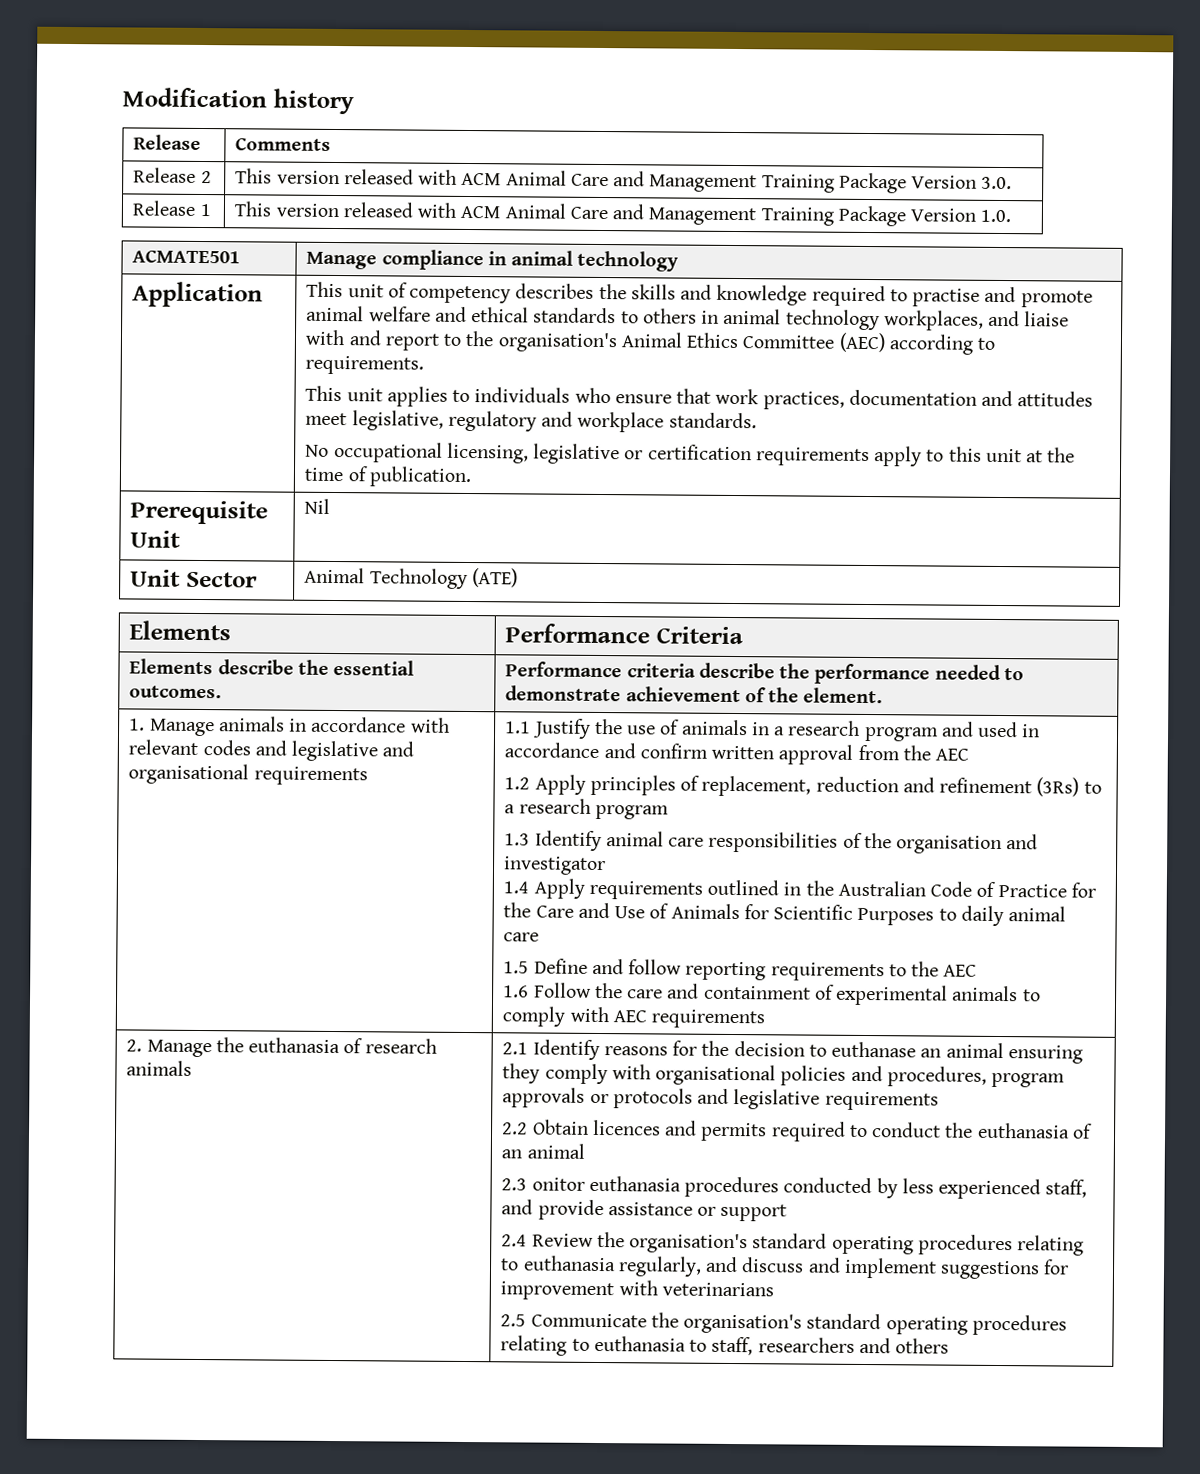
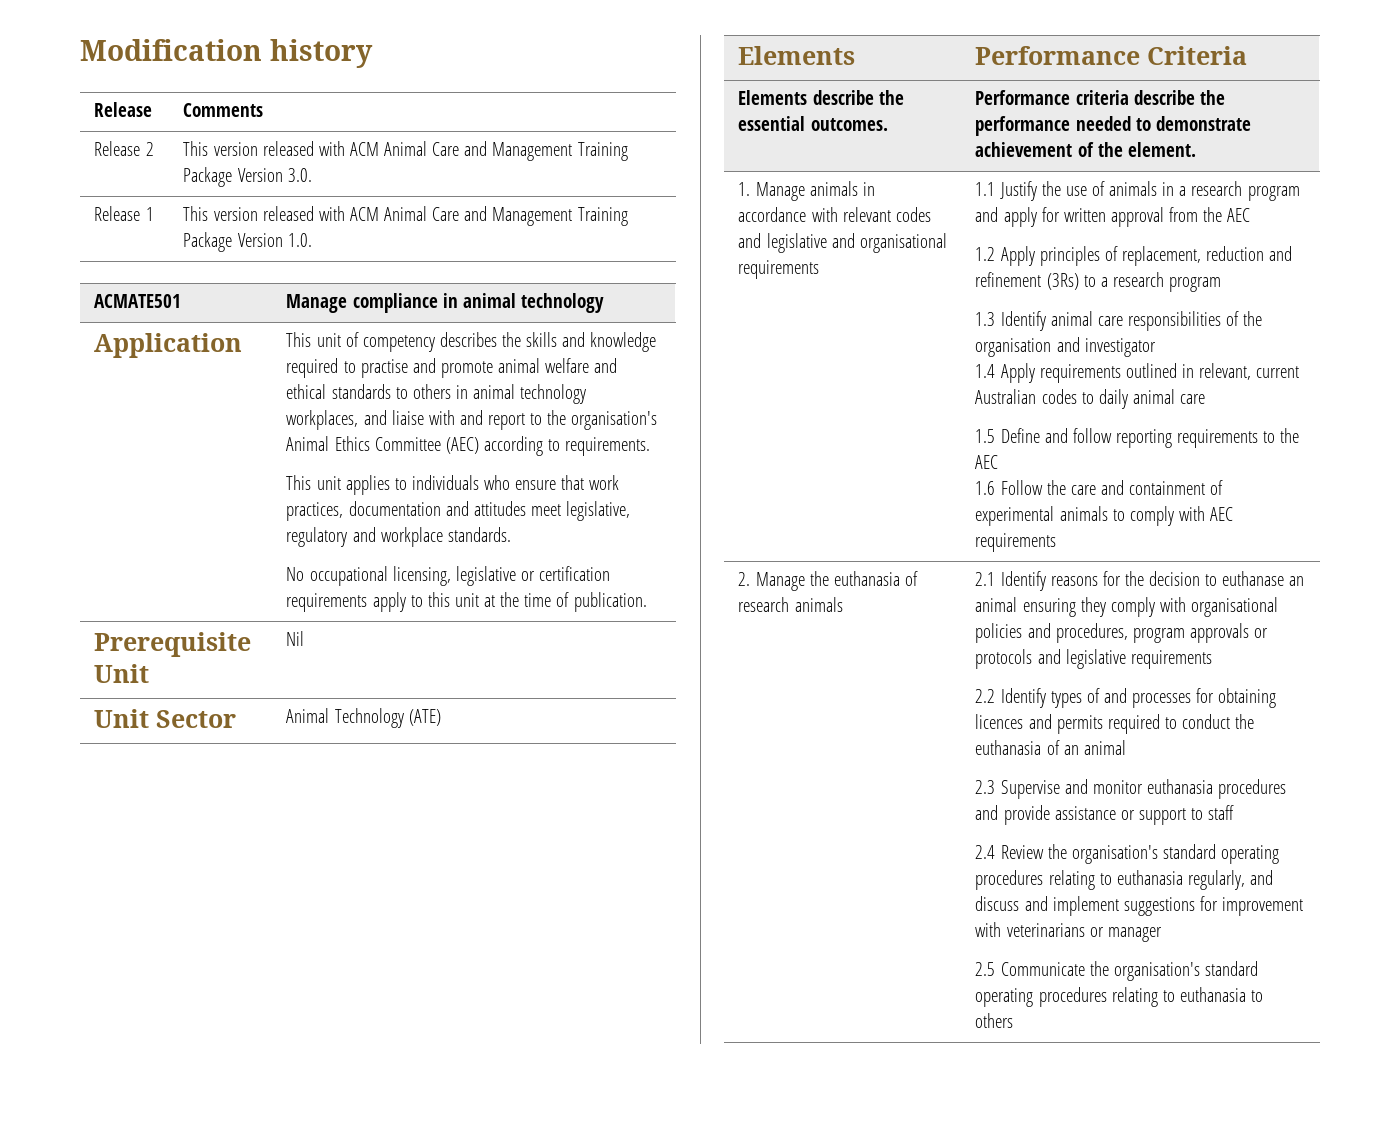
[978,721,1041,738] [504,742,708,759] used in accordance and confirm -> [1003,207,1060,227] apply for
[805,880,1096,898] [503,902,935,926] the Australian Code of Practice for the Care and Use of Animals for Scientific Purposes -> [1199,363,1300,380] [975,389,1077,404] relevant, current Australian codes
[532,1119,589,1135] Obtain -> [1000,688,1277,708] Identify types of and processes for obtaining
[531,1175,1088,1200] onitor euthanasia procedures conducted by less experienced staff, -> [1000,779,1287,799] Supervise and monitor euthanasia procedures
(788, 1212) none -> [1191,805,1235,820] to staff
(774, 1289) none -> [1089,927,1162,942] or manager
[711,1336,891,1356] staff, researchers and -> (1264, 996) none

